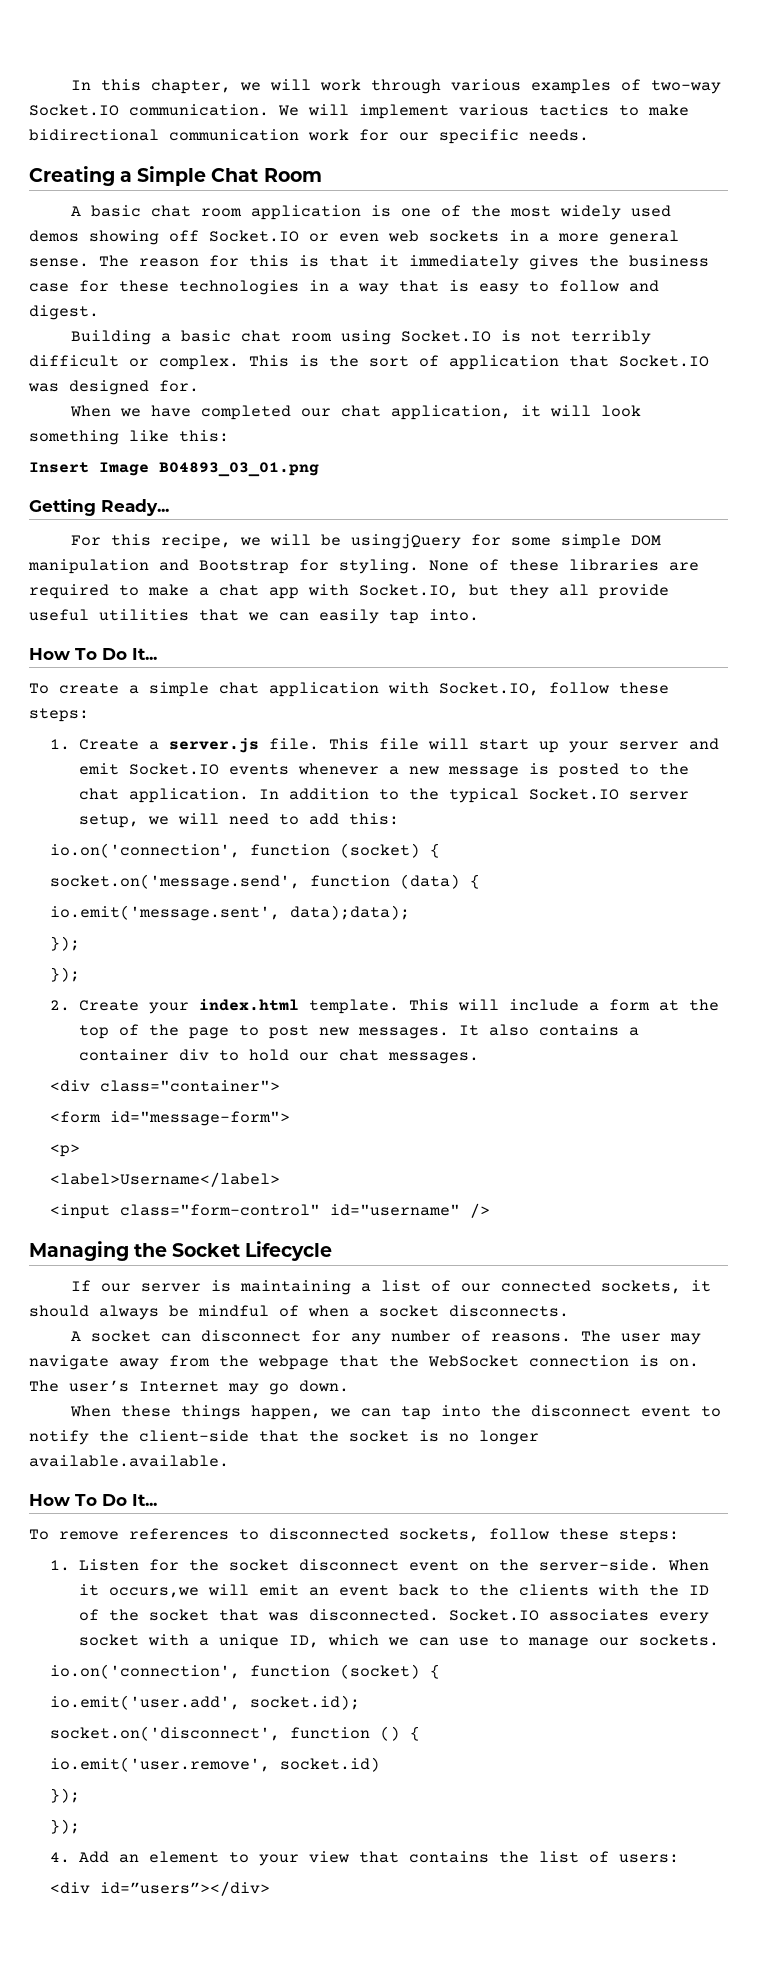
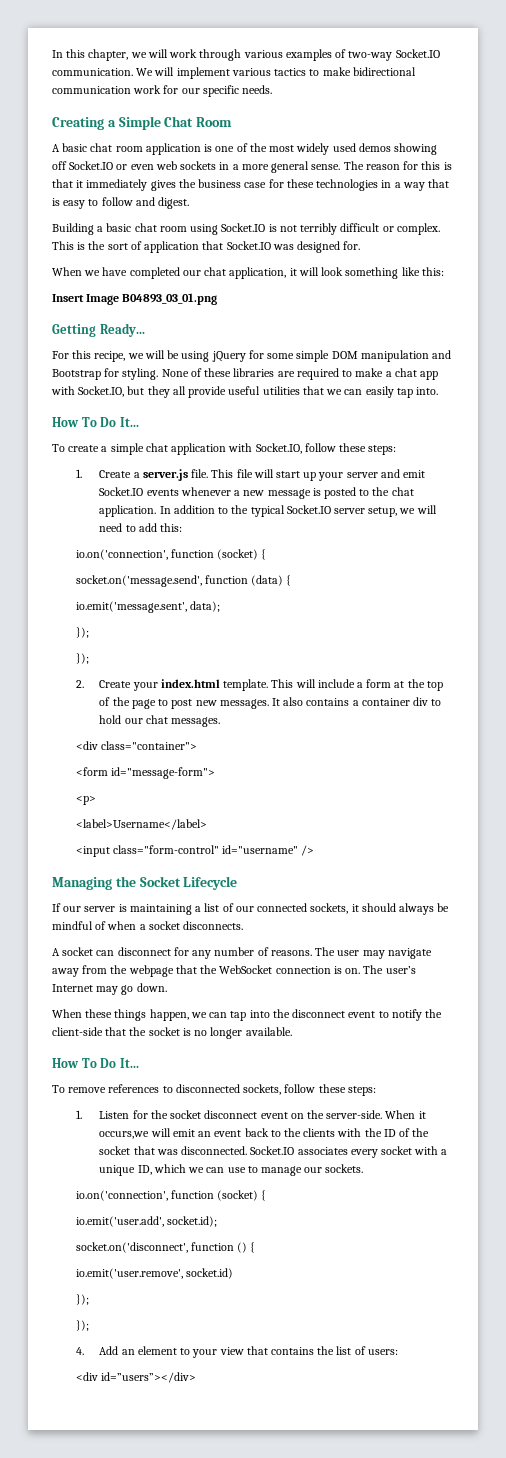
[350,534,461,549] usingjQuery -> [181,351,246,362] using jQuery
[290,905,411,920] data);data); -> [189,601,220,612] data);
[29,1455,229,1467] available.available. -> [245,1027,292,1036] available.

